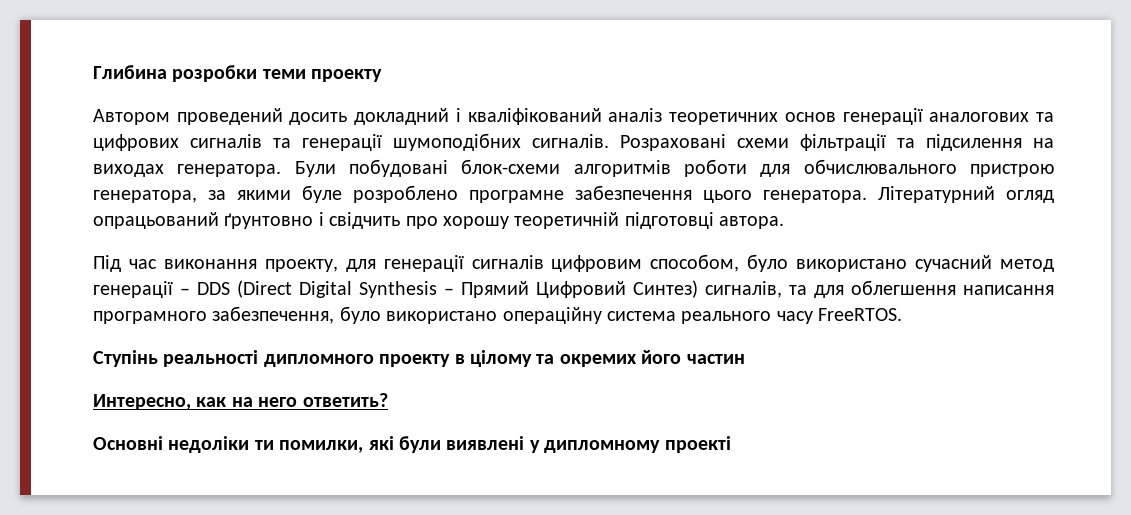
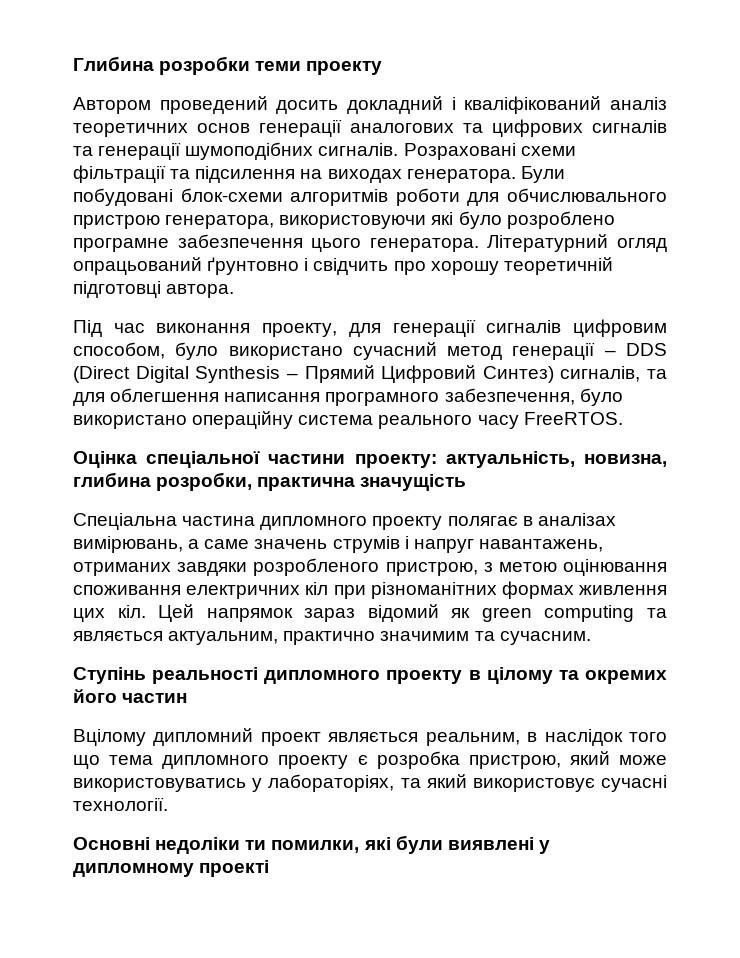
[208,185,342,203] за якими буле -> [279,211,502,229] використовуючи які було
(903, 314) none -> [73,451,667,468] [73,472,467,491] [73,513,616,530] [73,536,603,553] [73,558,668,576] [73,581,668,599] [73,604,667,622] [73,631,591,645] // Оцінка спеціальної частини проекту: актуальність, новизна, глибина розробки, практична значущість // Спеціальна частина дипломного проекту полягає в аналізах вимірювань, а саме значень струмів і напруг навантажень, отриманих завдяки розробленого пристрою, з метою оцінювання споживання електричних кіл при різноманітних формах живлення цих кіл. Цей напрямок зараз відомий як green computing та являється актуальним, практично значимим та сучасним.
[93,393,388,410] Интересно, как на него ответить? -> [73,728,668,746] [73,751,667,769] [73,774,668,792] [73,797,168,811] Вцілому дипломний проект являється реальним, в наслідок того що тема дипломного проекту є розробка пристрою, який може використовуватись у лабораторіях, та який використовує сучасні технології.

